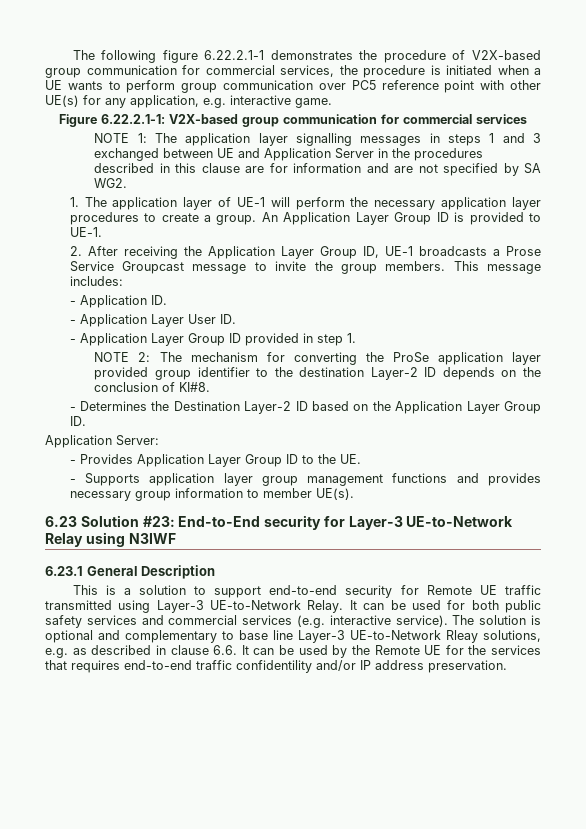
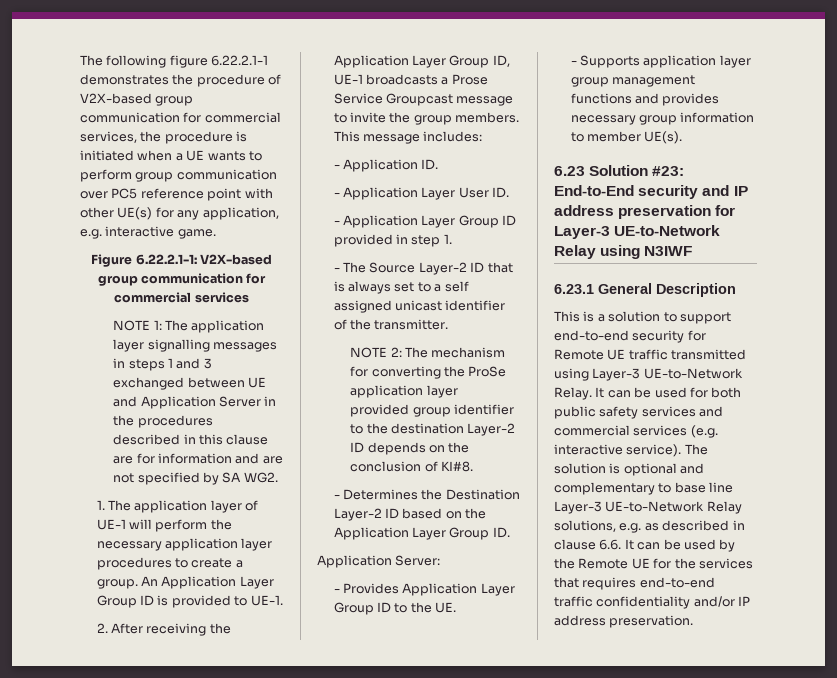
(356, 338) none -> [333,262,513,275] [333,281,469,294] [333,300,506,313] [333,319,449,330] // - The Source Layer-2 ID that is always set to a self assigned unicast identifier of the transmitter.
(322, 522) none -> [702,185,748,196] [554,205,712,219] and IP address preservation
[446,630,478,643] Rleay -> [706,501,742,514] Relay
[236,660,312,673] confidentility -> [596,596,691,609] confidentiality

